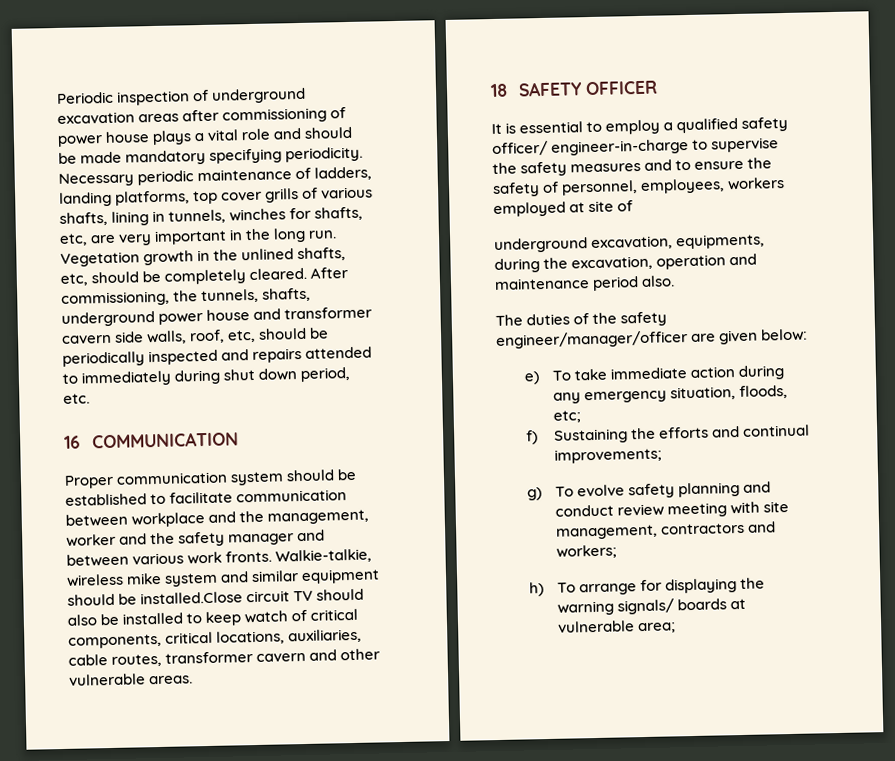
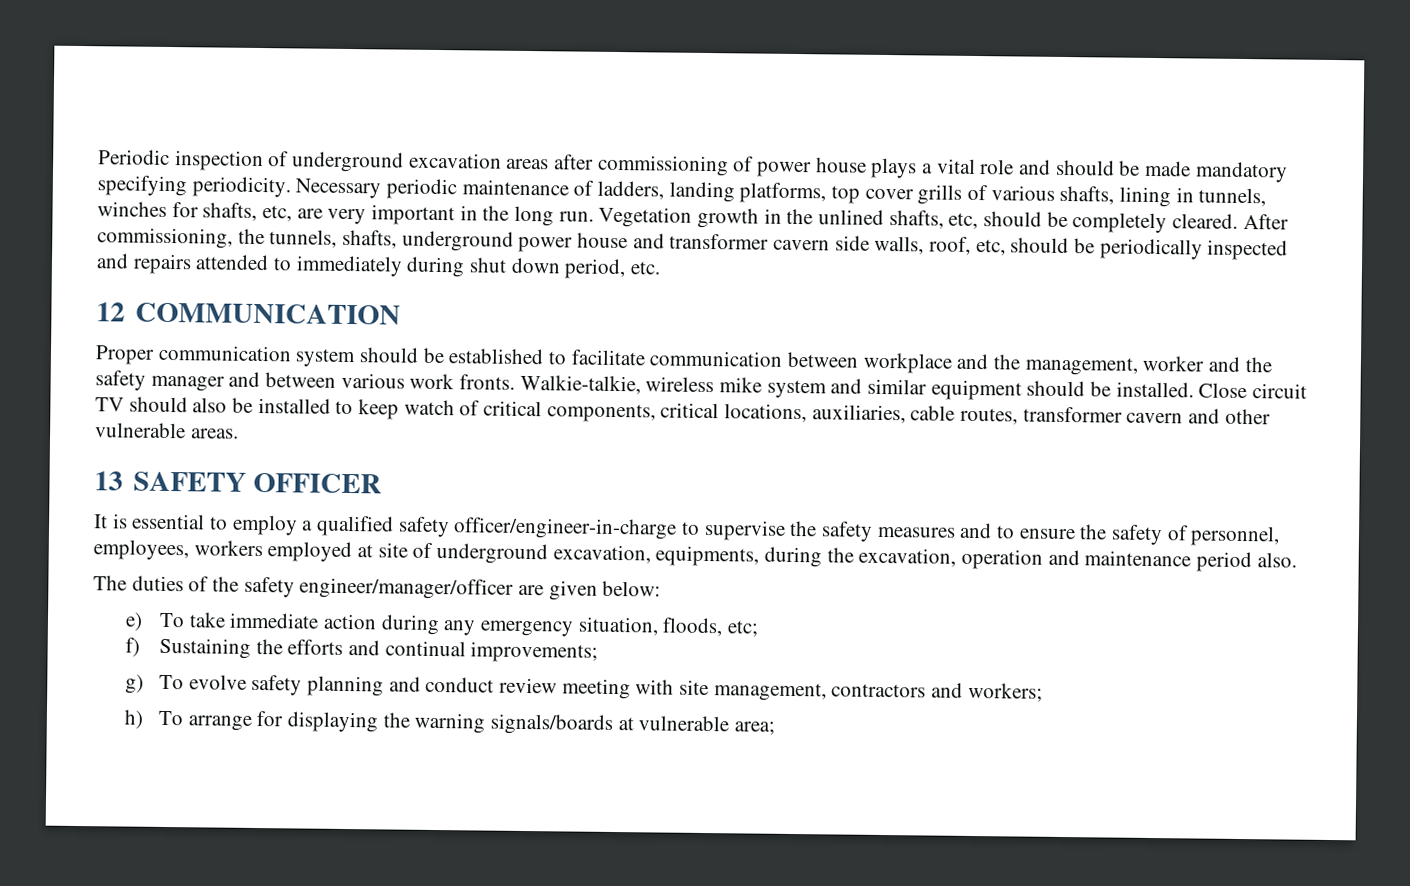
[64,435,81,449] 16 -> [96,302,125,322] 12
[140,591,244,605] installed.Close -> [1115,381,1248,399] installed. Close
[490,83,508,98] 18 -> [94,471,123,491] 13
[492,138,690,157] officer/ engineer-in-charge -> [453,517,678,540] officer/engineer-in-charge
(634, 206) // -> (434, 550) none
[616,598,727,615] signals/ boards -> [490,713,614,735] signals/boards

